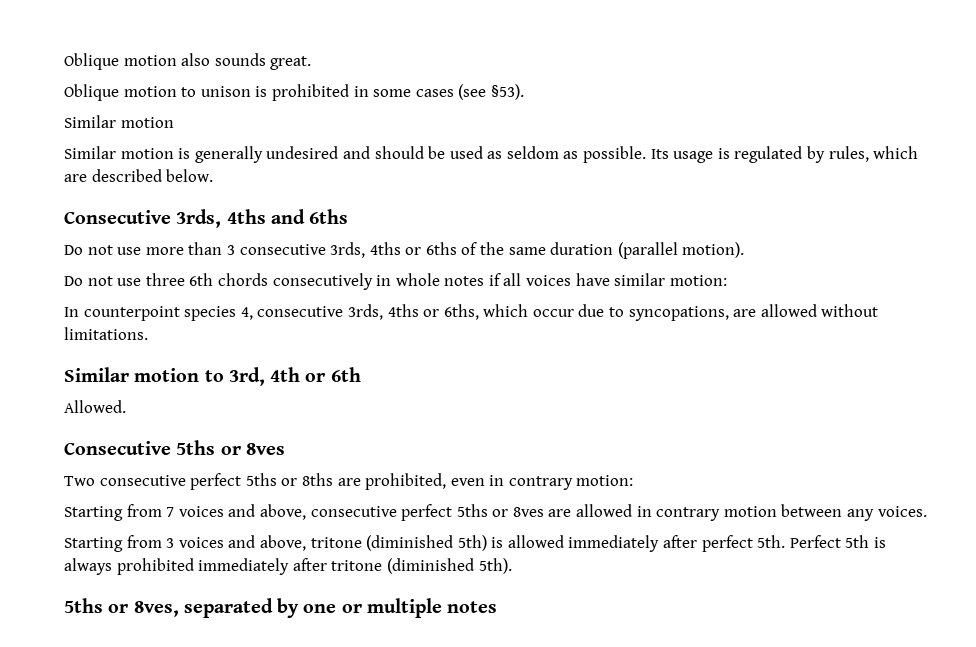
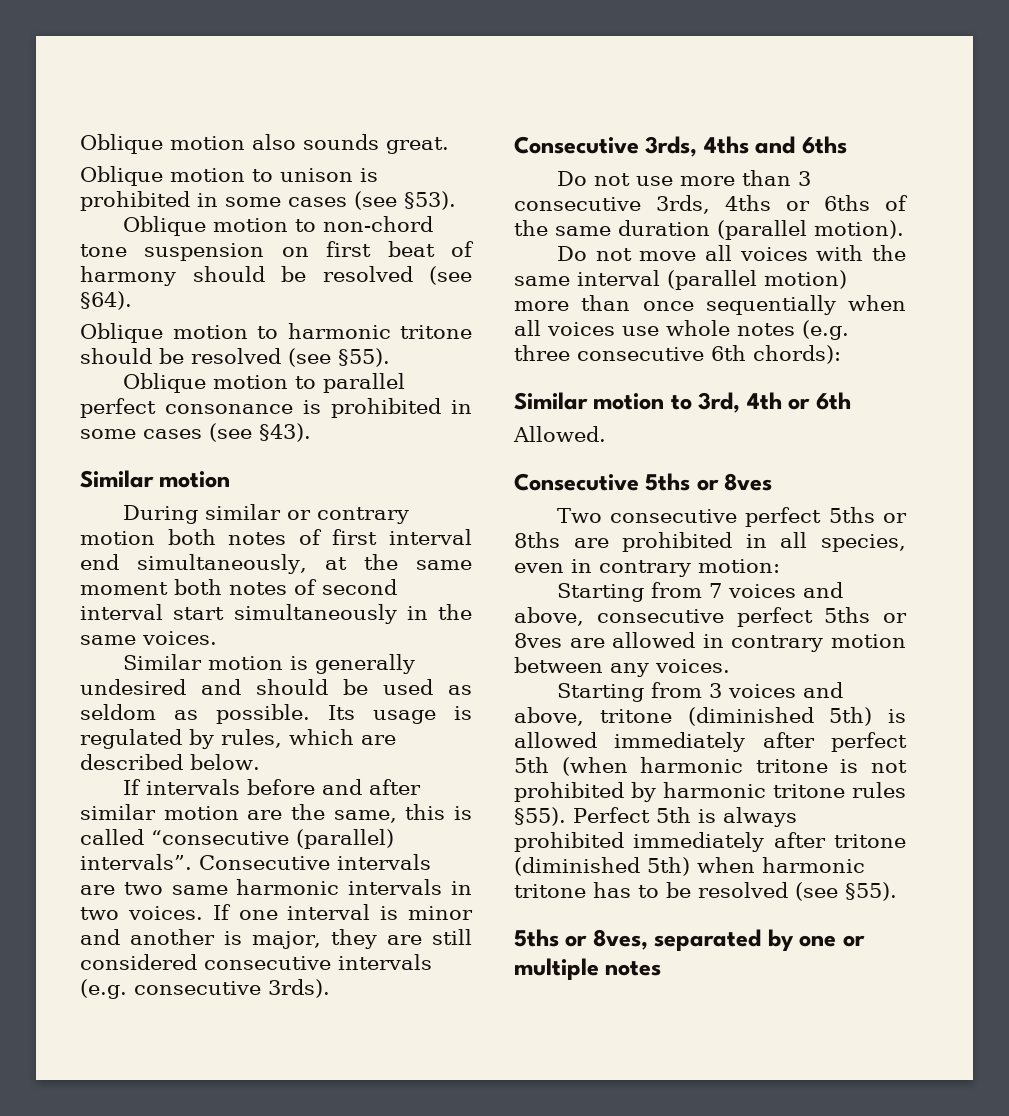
[64,115,174,128] Similar motion -> [122,216,433,236] [80,241,474,261] [80,266,472,286] [80,291,132,310] [80,323,472,343] [80,348,390,367] [122,373,405,393] [80,398,472,418] [80,423,311,442] [80,470,231,488] [122,504,409,524] [80,529,472,545] [80,554,472,574] [80,579,397,595] [80,604,472,624] [80,631,217,645] Oblique motion to non-chord tone suspension on first beat of harmony should be resolved (see §64). // Oblique motion to harmonic tritone should be resolved (see §55). // Oblique motion to parallel perfect consonance is prohibited in some cases (see §43). // Similar motion // During similar or contrary motion both notes of first interval end simultaneously, at the same moment both notes of second interval start simultaneously in the same voices.
(214, 175) none -> [122,779,421,795] [80,804,472,823] [80,829,394,849] [80,854,431,870] [80,879,472,895] [80,904,473,920] [80,929,472,949] [80,954,432,970] [80,979,330,999] // If intervals before and after similar motion are the same, this is called “consecutive (parallel) intervals”. Consecutive intervals are two same harmonic intervals in two voices. If one interval is minor and another is major, they are still considered consecutive intervals (e.g. consecutive 3rds).
[117,273,727,290] [64,304,879,321] [64,327,148,340] use three 6th chords consecutively in whole notes if all voices have similar motion: // In counterpoint species 4, consecutive 3rds, 4ths or 6ths, which occur due to syncopations, are allowed without limitations. -> [639,245,906,261] [514,270,847,290] [514,295,906,315] [514,320,849,340] [514,345,841,364] move all voices with the same interval (parallel motion) more than once sequentially when all voices use whole notes (e.g. three consecutive 6th chords):
[365,473,447,490] prohibited, -> [622,532,906,552] prohibited in all species,
[757,535,786,548] 5th. -> [514,757,907,776] [514,782,906,802] [514,807,566,826] 5th (when harmonic tritone is not prohibited by harmonic tritone rules §55).
[478,558,512,574] 5th). -> [647,857,865,876] [514,882,897,901] 5th) when harmonic tritone has to be resolved (see §55).

